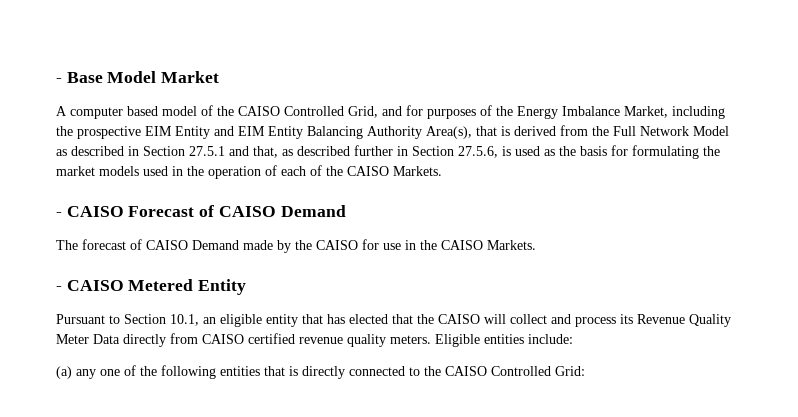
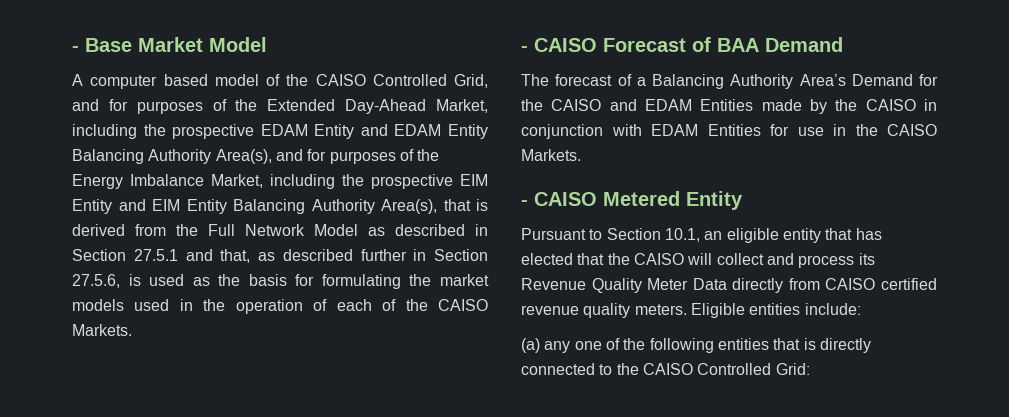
[107,71,220,83] Model Market -> [138,37,267,52] Market Model
(513, 111) none -> [267,99,488,114] [72,124,488,139] [72,149,440,164] Extended Day-Ahead Market, including the prospective EDAM Entity and EDAM Entity Balancing Authority Area(s), and for purposes of the
[218,206,276,217] CAISO -> [717,38,759,52] BAA
[146,240,358,253] CAISO Demand made by the CAISO -> [636,74,938,89] [521,99,937,114] [521,124,761,139] a Balancing Authority Area’s Demand for the CAISO and EDAM Entities made by the CAISO in conjunction with EDAM Entities

